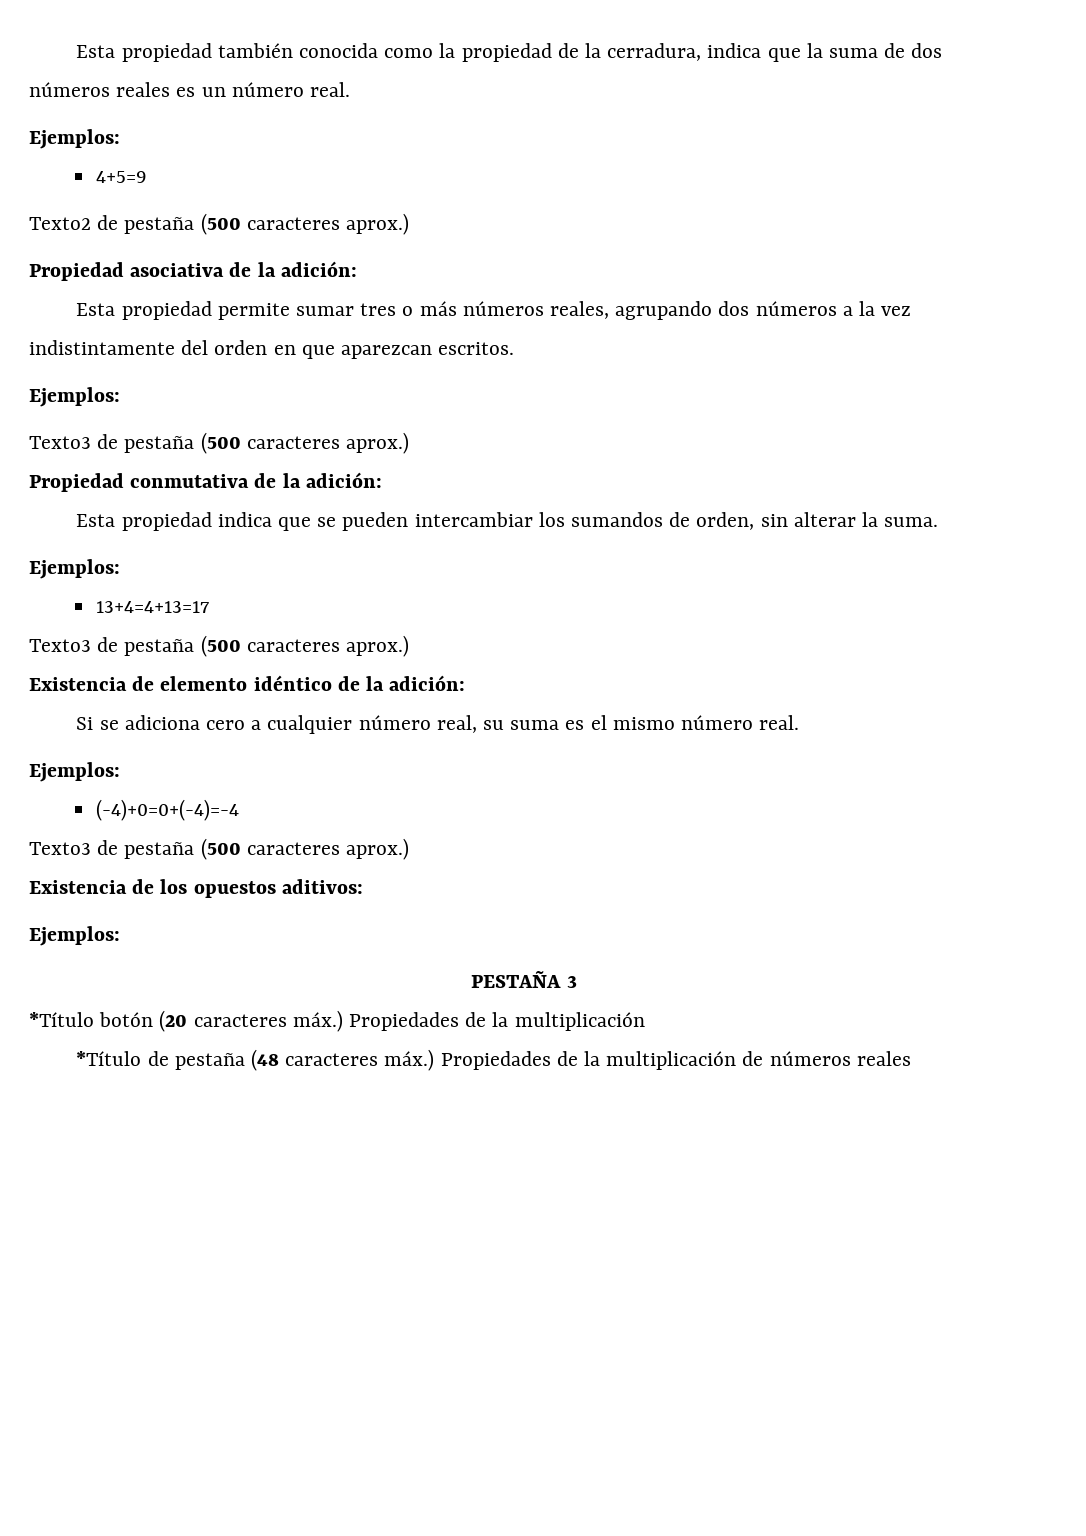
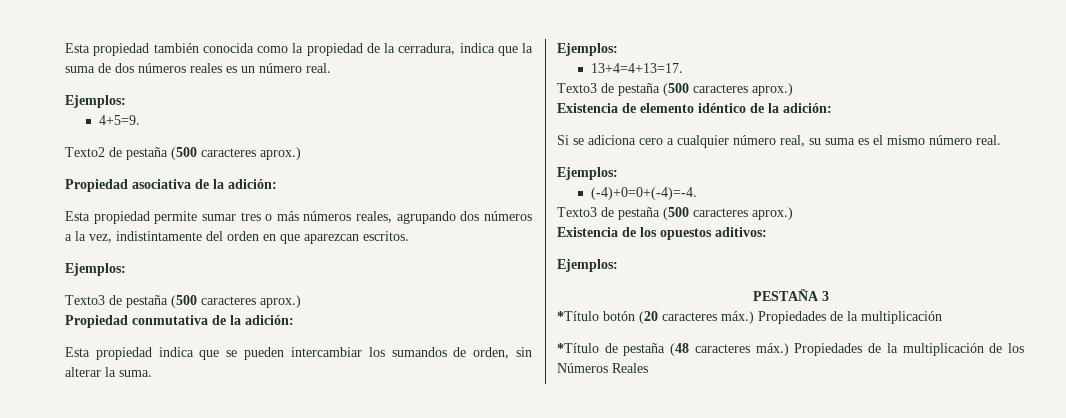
[96,171,148,183] 4+5=9 -> [98,115,140,125] 4+5=9.
[881,306,912,316] vez -> [89,234,112,243] vez,
[96,601,210,613] 13+4=4+13=17 -> [590,63,683,73] 13+4=4+13=17.
[96,799,240,821] (-4)+0=0+(-4)=-4 -> [590,187,697,200] (-4)+0=0+(-4)=-4.
[769,1051,911,1066] números reales -> [1008,343,1024,353] [557,363,648,373] los Números Reales

